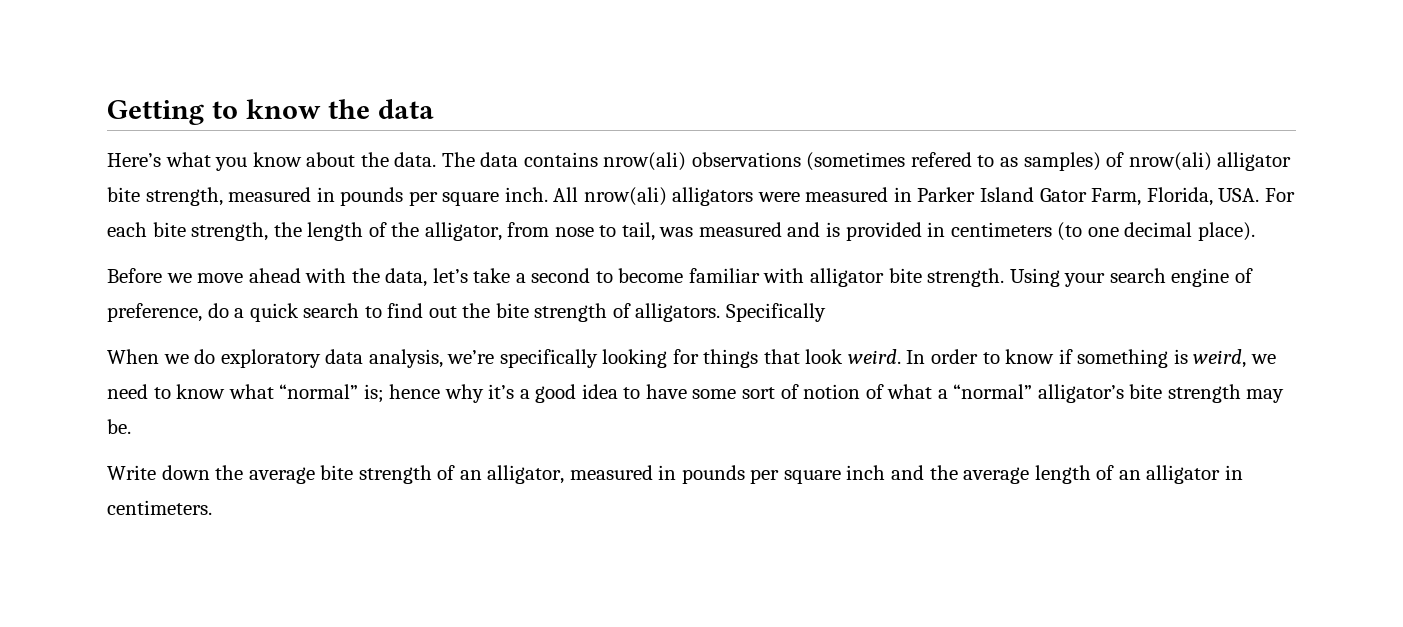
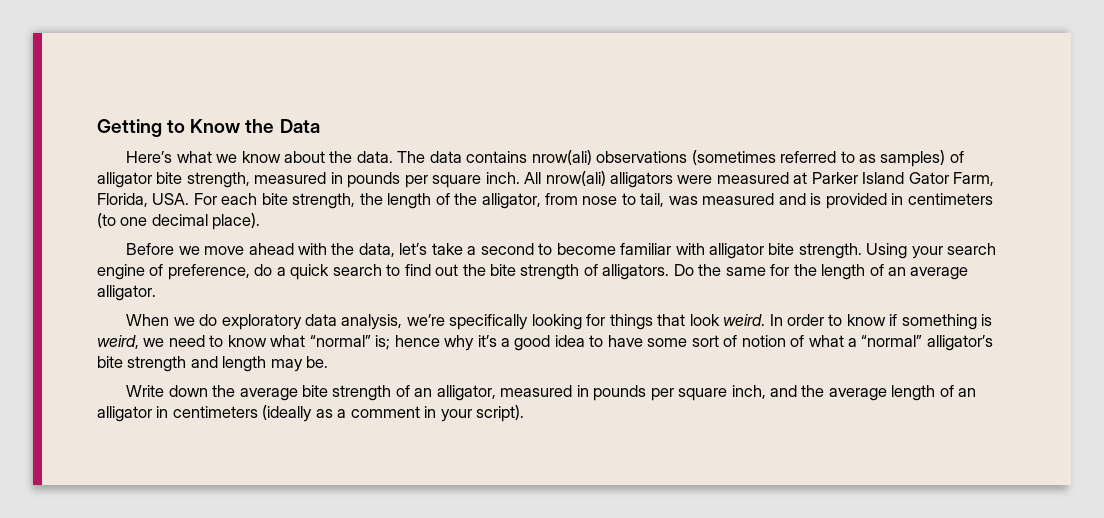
[245,99,435,119] know the data -> [190,119,320,133] Know the Data
[215,157,248,171] you -> [216,154,238,163] we
[910,152,972,167] refered -> [780,151,837,163] referred
[1128,152,1212,171] nrow(ali) -> (964, 157) none
[893,187,912,202] in -> [793,172,808,184] at
[725,303,826,322] Specifically -> [673,264,969,280] [97,285,156,301] Do the same for the length of an average alligator.
(1241, 393) none -> [190,356,267,372] and length
[846,465,886,480] inch -> [731,385,766,399] inch,
[107,500,212,515] centimeters. -> [172,405,525,422] centimeters (ideally as a comment in your script).

